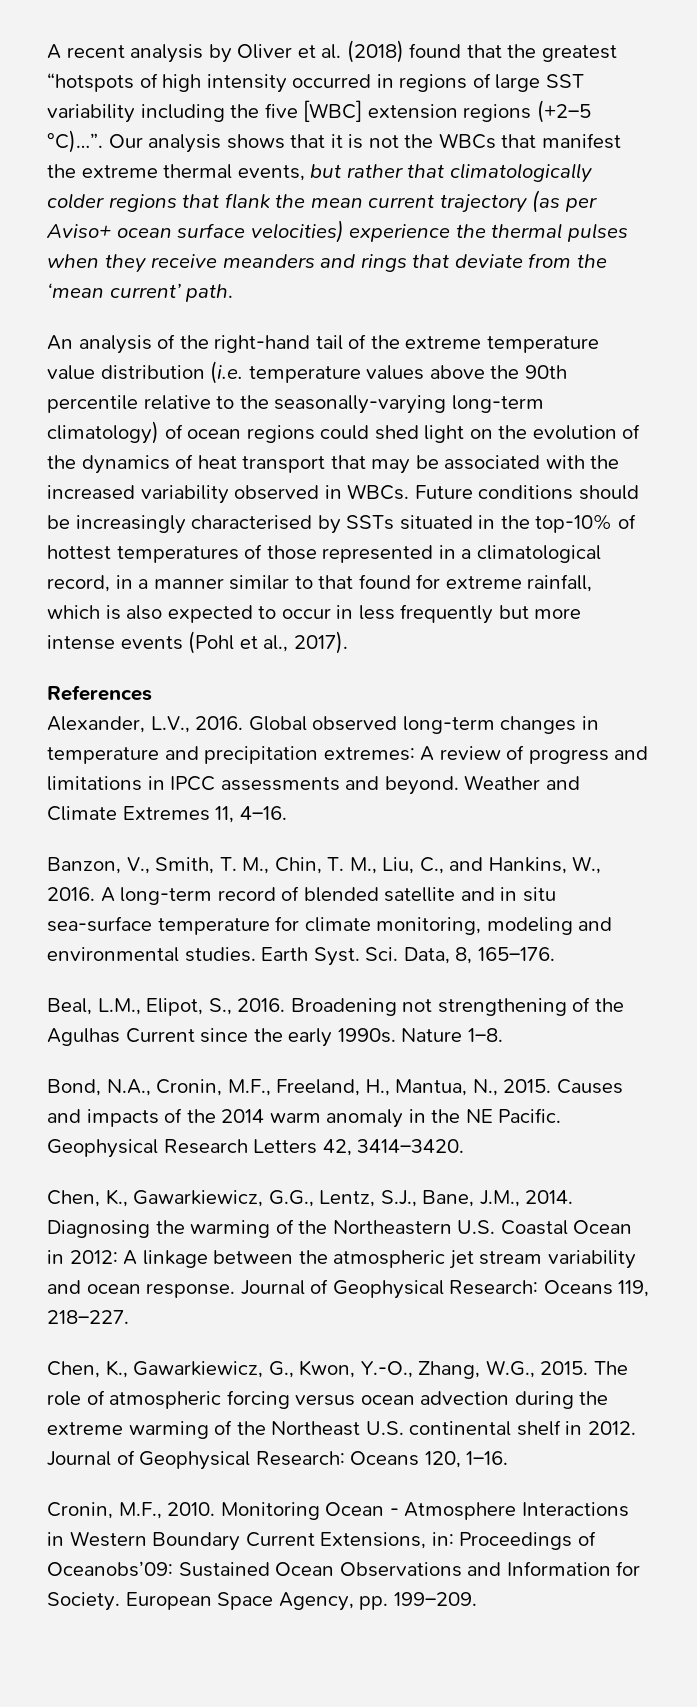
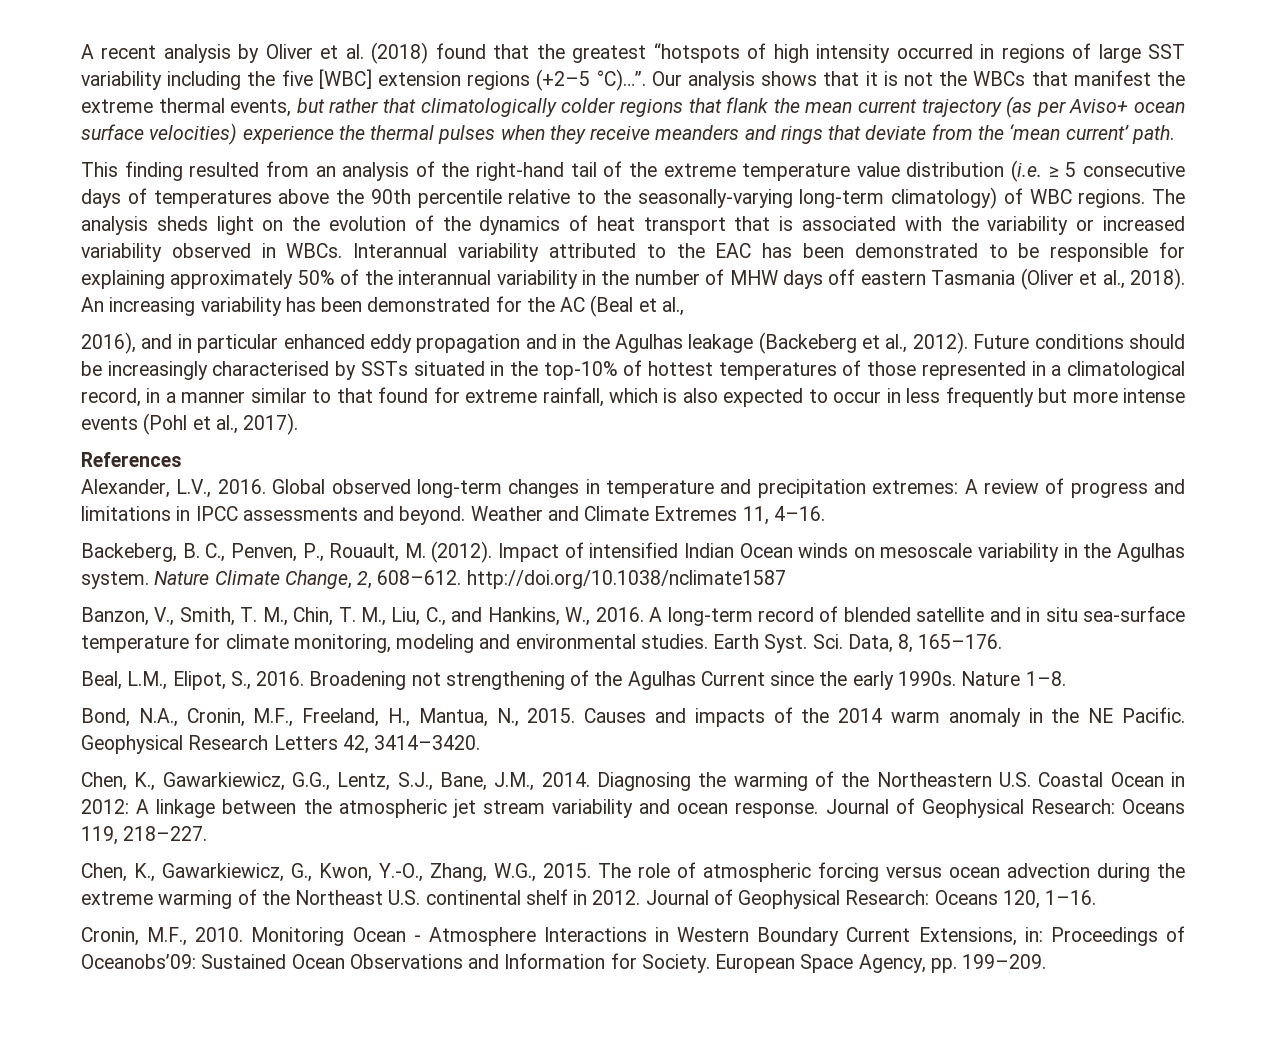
[47,335,73,350] An -> [81,161,336,181] This finding resulted from an
[248,365,425,383] temperature values -> [1048,162,1186,177] [81,188,272,208] ≥ 5 consecutive days of temperatures
[187,425,419,443] ocean regions could shed -> [1029,189,1185,208] [81,216,208,235] WBC regions. The analysis sheds
[371,455,439,474] may be -> [779,216,794,231] is
(620, 462) none -> [987,216,1095,235] variability or
(410, 492) none -> [353,242,1185,262] [81,268,1186,290] [81,295,684,317] [81,332,968,354] Interannual variability attributed to the EAC has been demonstrated to be responsible for explaining approximately 50% of the interannual variability in the number of MHW days off eastern Tasmania (Oliver et al., 2018). An increasing variability has been demonstrated for the AC (Beal et al., // 2016), and in particular enhanced eddy propagation and in the Agulhas leakage (Backeberg et al., 2012).
(287, 813) none -> [81,541,1185,563] [81,570,786,589] // Backeberg, B. C., Penven, P., Rouault, M. (2012). Impact of intensified Indian Ocean winds on mesoscale variability in the Agulhas system. Nature Climate Change, 2, 608–612. http://doi.org/10.1038/nclimate1587

